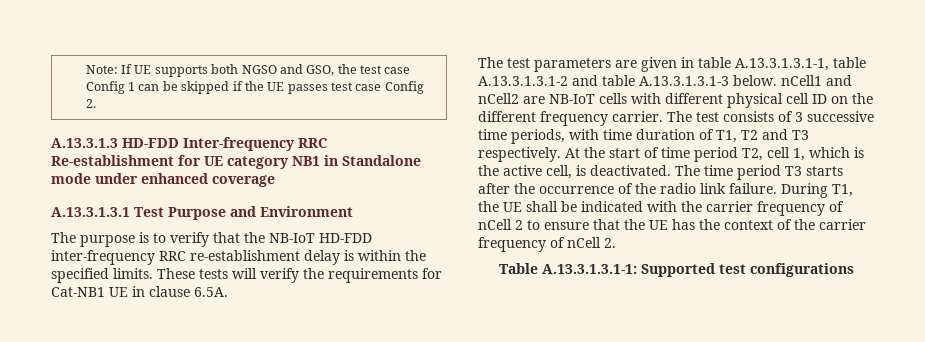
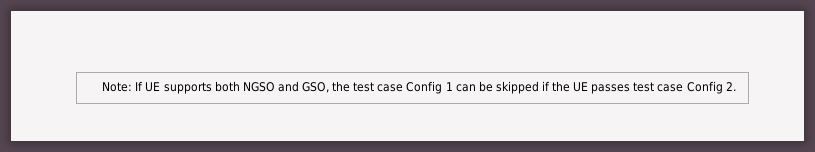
[51,137,327,151] [51,155,421,169] [51,173,275,187] [51,206,353,220] [51,232,372,247] [51,250,426,265] [51,268,442,283] [51,286,228,297] [478,57,866,72] [478,75,852,86] [478,93,873,108] [478,111,874,126] [478,129,809,144] [478,147,864,162] [478,165,843,180] [478,183,853,198] [478,201,844,216] [478,219,866,230] [478,237,616,252] [498,263,854,277] // A.13.3.1.3 HD-FDD Inter-frequency RRC Re-establishment for UE category NB1 in Standalone mode under enhanced coverage // A.13.3.1.3.1 Test Purpose and Environment // The purpose is to verify that the NB-IoT HD-FDD inter-frequency RRC re-establishment delay is within the specified limits. These tests will verify the requirements for Cat-NB1 UE in clause 6.5A. // The test parameters are given in table A.13.3.1.3.1-1, table A.13.3.1.3.1-2 and table A.13.3.1.3.1-3 below. nCell1 and nCell2 are NB-IoT cells with different physical cell ID on the different frequency carrier. The test consists of 3 successive time periods, with time duration of T1, T2 and T3 respectively. At the start of time period T2, cell 1, which is the active cell, is deactivated. The time period T3 starts after the occurrence of the radio link failure. During T1, the UE shall be indicated with the carrier frequency of nCell 2 to ensure that the UE has the context of the carrier frequency of nCell 2. // Table A.13.3.1.3.1-1: Supported test configurations -> (736, 86) none

